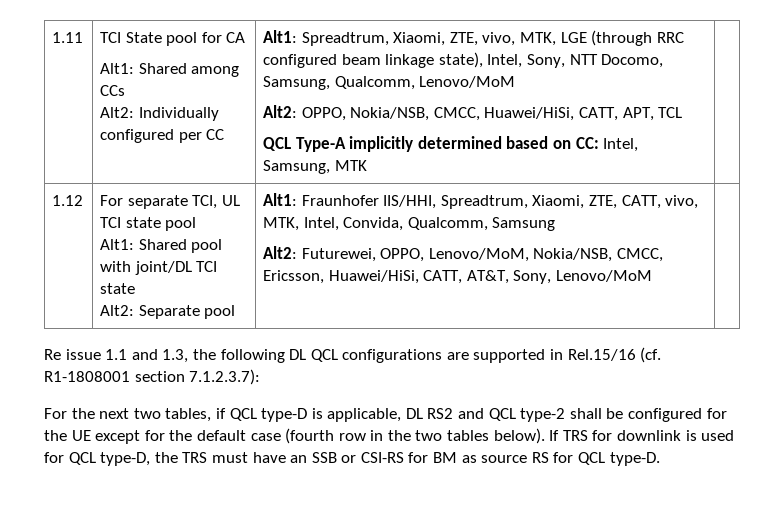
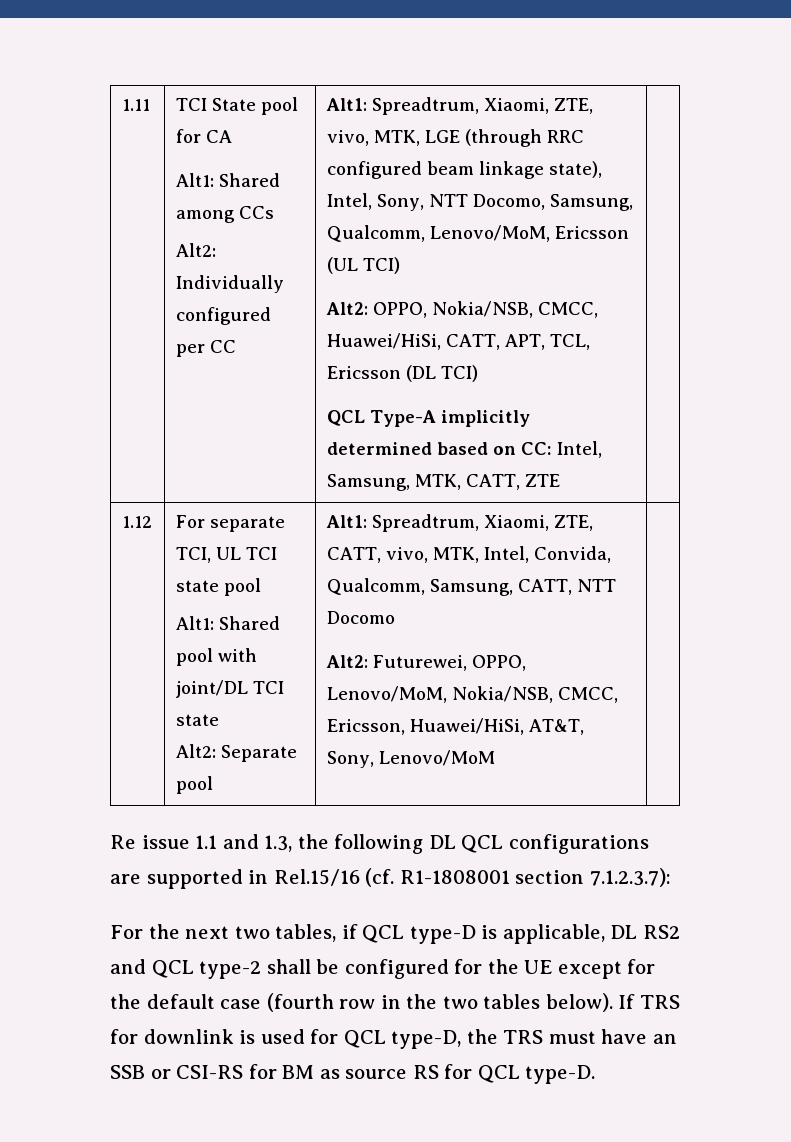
[419,76,516,88] Lenovo/MoM -> [429,225,629,242] [326,257,400,274] Lenovo/MoM, Ericsson (UL TCI)
[658,107,683,118] TCL -> [549,334,590,350] [326,365,478,382] TCL, Ericsson (DL TCI)
[334,160,367,171] MTK -> [414,474,560,490] MTK, CATT, ZTE
[301,195,437,209] Fraunhofer IIS/HHI, -> (367, 521) none
[492,217,556,231] Samsung -> [429,579,616,596] [326,611,395,624] Samsung, CATT, NTT Docomo
[423,270,463,284] CATT, -> (524, 726) none

